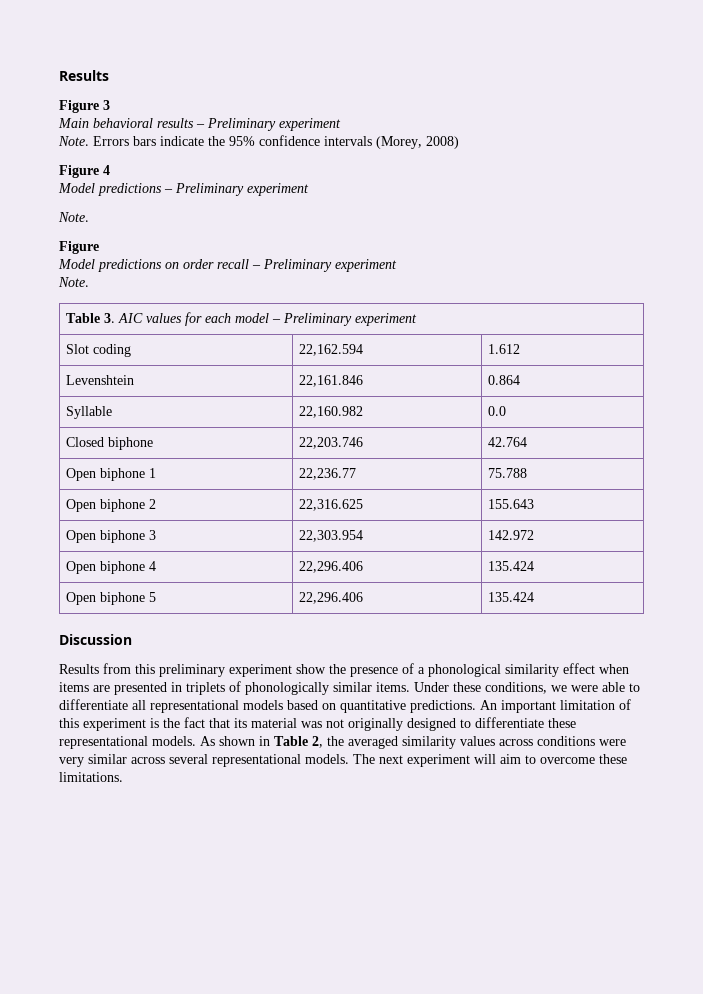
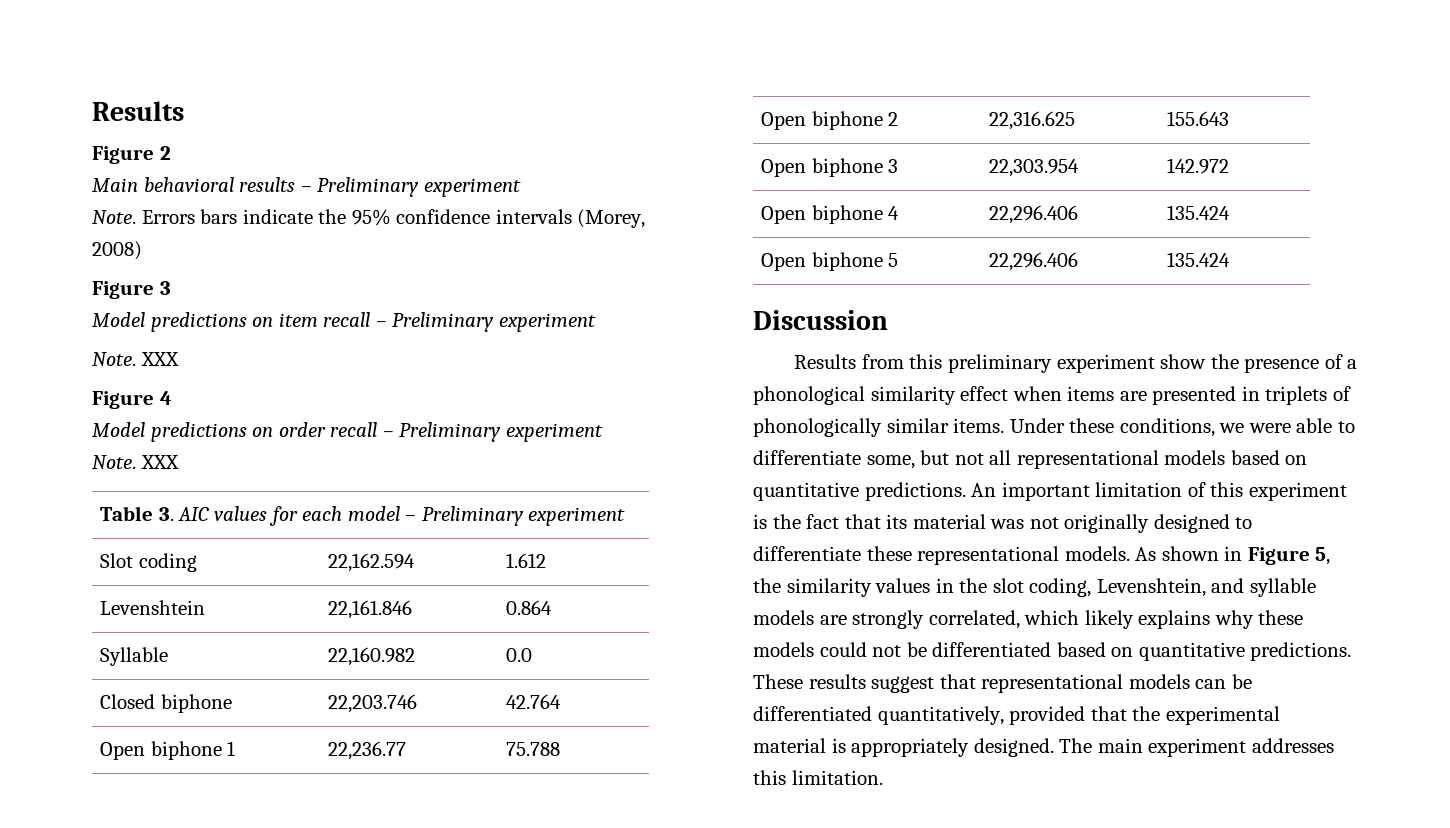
[103,100,110,110] 3 -> [159,146,171,160] 2
[103,165,110,175] [58,183,309,196] [58,212,89,222] [59,241,99,254] 4 // Model predictions – Preliminary experiment // Note. // Figure -> [159,281,171,295] [92,312,596,332] [92,352,179,366] [92,391,172,409] 3 // Model predictions on item recall – Preliminary experiment // Note. XXX // Figure 4
(89, 282) none -> [140,455,179,469] XXX
(128, 704) none -> [866,450,984,469] some, but not
[274,736,626,749] [59,754,627,767] [59,772,123,782] Table 2, the averaged similarity values across conditions were very similar across several representational models. The next experiment will aim to overcome these limitations. -> [1247,547,1331,565] [753,578,1316,597] [753,610,1304,629] [753,642,1352,661] [753,674,1252,693] [753,706,1280,725] [753,738,1334,757] [753,770,883,785] Figure 5, the similarity values in the slot coding, Levenshtein, and syllable models are strongly correlated, which likely explains why these models could not be differentiated based on quantitative predictions. These results suggest that representational models can be differentiated quantitatively, provided that the experimental material is appropriately designed. The main experiment addresses this limitation.

